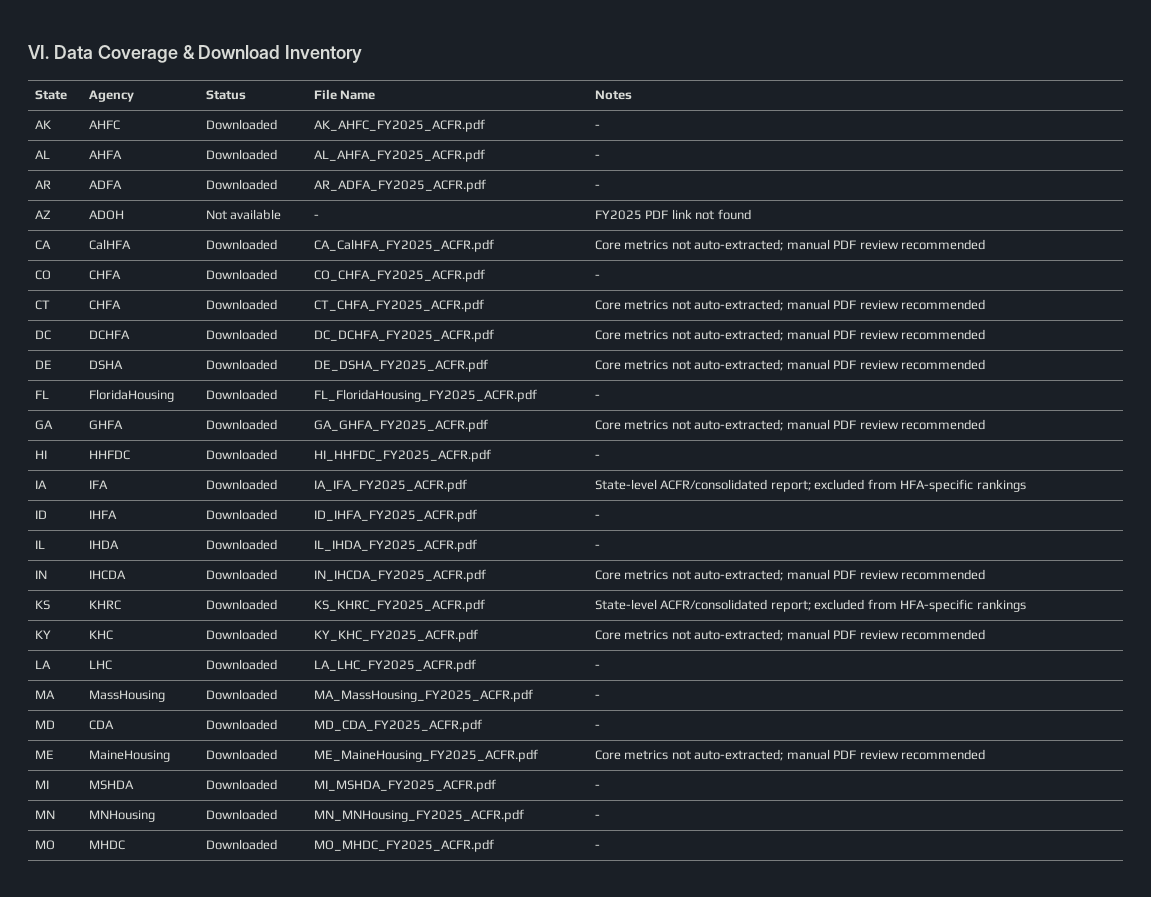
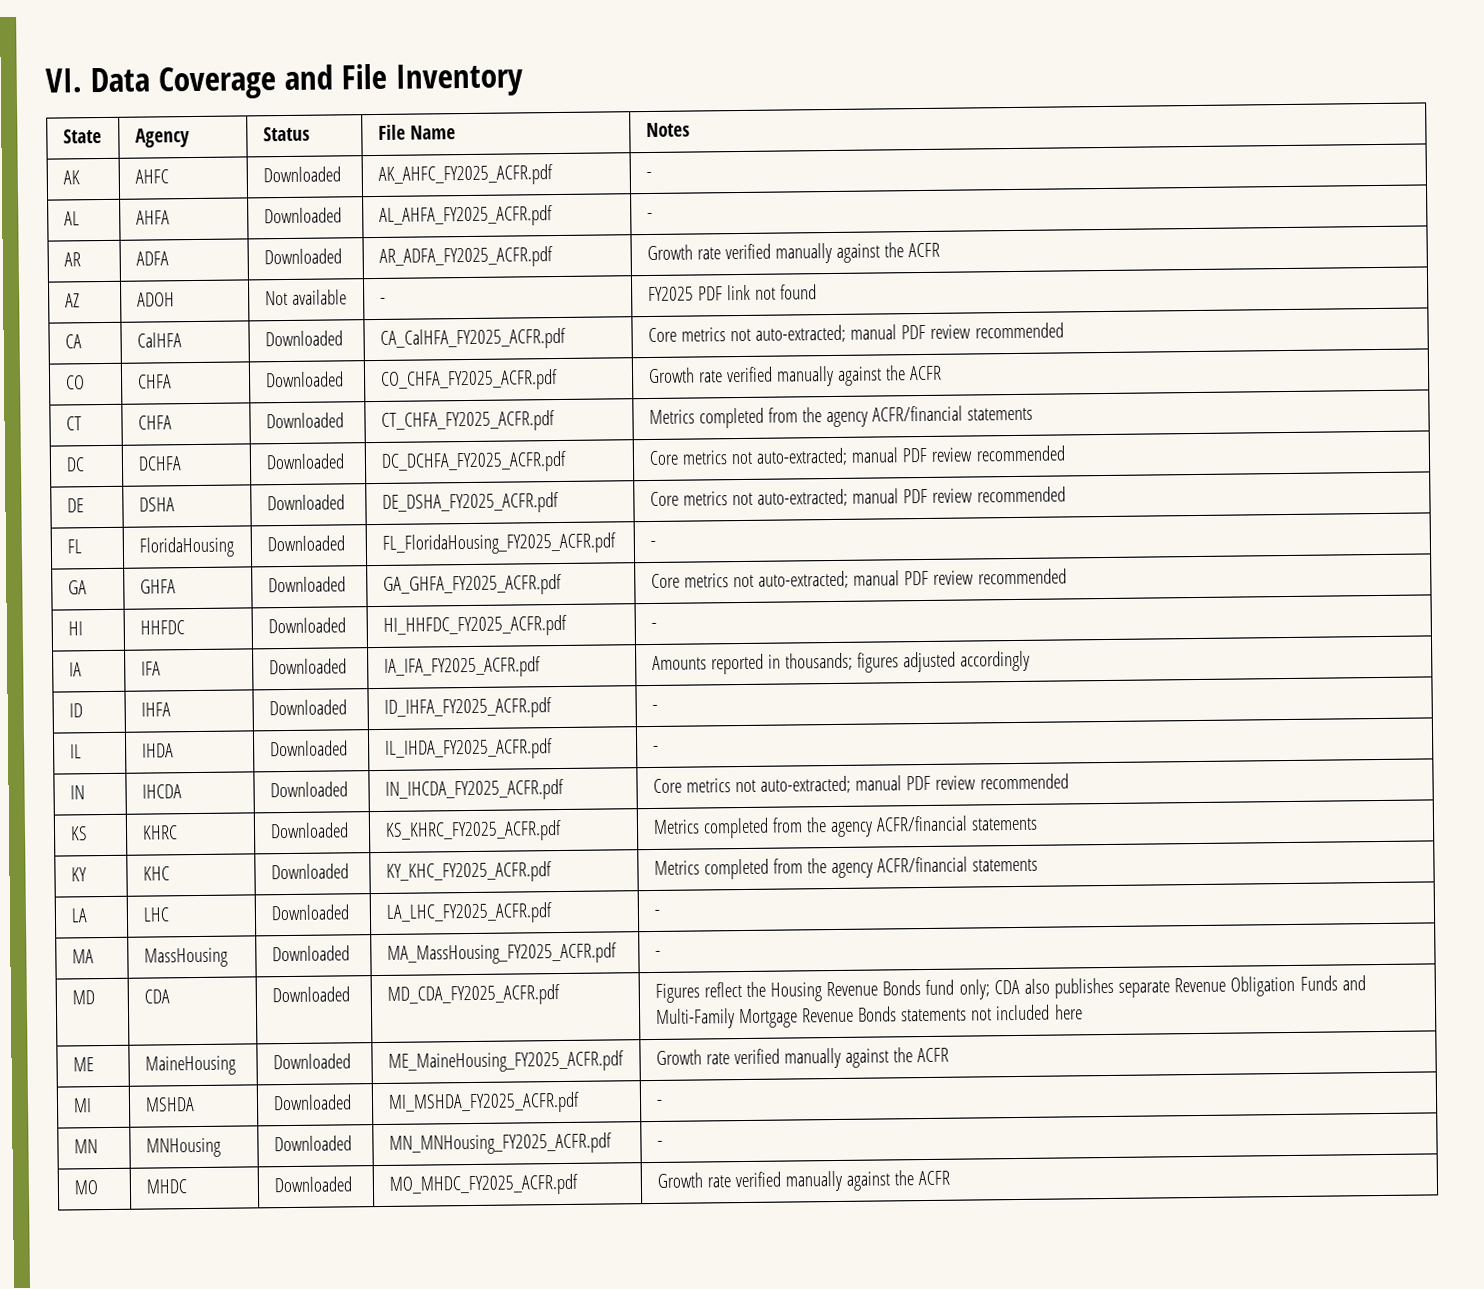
[182,45,281,59] & Download -> [283,63,387,91] and File
[594,184,600,189] - -> [646,242,941,264] Growth rate verified manually against the ACFR
[594,274,600,279] [34,300,50,310] [88,300,121,310] [205,299,277,310] [313,299,484,312] [594,299,986,311] - // CT | CHFA | Downloaded | CT_CHFA_FY2025_ACFR.pdf | Core metrics not auto-extracted; manual PDF review recommended -> [647,365,943,387] [65,416,82,431] [137,415,172,430] [265,412,344,429] [380,410,555,432] [648,405,1034,429] Growth rate verified manually against the ACFR // CT | CHFA | Downloaded | CT_CHFA_FY2025_ACFR.pdf | Metrics completed from the agency ACFR/financial statements
[594,479,1026,492] State-level ACFR/consolidated report; excluded from HFA-specific rankings -> [651,650,1031,675] Amounts reported in thousands; figures adjusted accordingly
[594,599,1026,612] [34,630,51,639] [88,630,113,640] [205,629,277,640] [313,629,478,642] [594,629,986,641] State-level ACFR/consolidated report; excluded from HFA-specific rankings // KY | KHC | Downloaded | KY_KHC_FY2025_ACFR.pdf | Core metrics not auto-extracted; manual PDF review recommended -> [652,815,1039,839] [70,867,87,882] [142,866,170,881] [270,863,349,880] [385,861,552,883] [653,856,1039,880] Metrics completed from the agency ACFR/financial statements // KY | KHC | Downloaded | KY_KHC_FY2025_ACFR.pdf | Metrics completed from the agency ACFR/financial statements
[594,724,600,729] [34,750,54,759] [88,750,170,762] [205,749,277,760] [313,749,538,762] [594,749,986,761] - // ME | MaineHousing | Downloaded | ME_MaineHousing_FY2025_ACFR.pdf | Core metrics not auto-extracted; manual PDF review recommended -> [654,975,1366,1003] [655,1004,1083,1029] [72,1057,94,1072] [144,1055,236,1076] [272,1053,351,1070] [387,1050,624,1073] [655,1047,950,1069] Figures reflect the Housing Revenue Bonds fund only; CDA also publishes separate Revenue Obligation Funds and Multi-Family Mortgage Revenue Bonds statements not included here // ME | MaineHousing | Downloaded | ME_MaineHousing_FY2025_ACFR.pdf | Growth rate verified manually against the ACFR
[594,844,600,849] - -> [656,1170,951,1192] Growth rate verified manually against the ACFR

